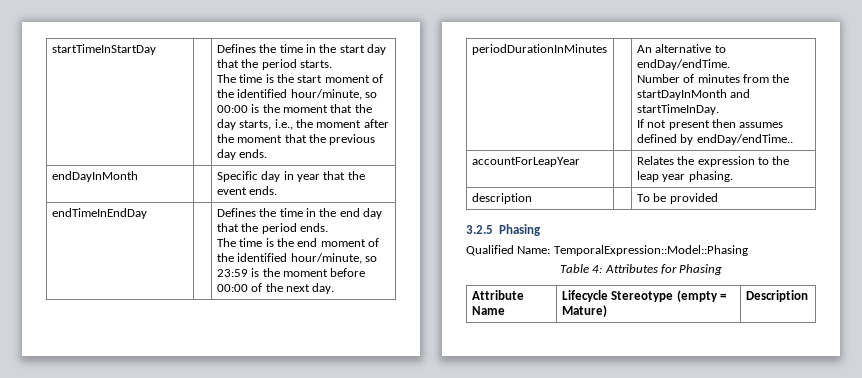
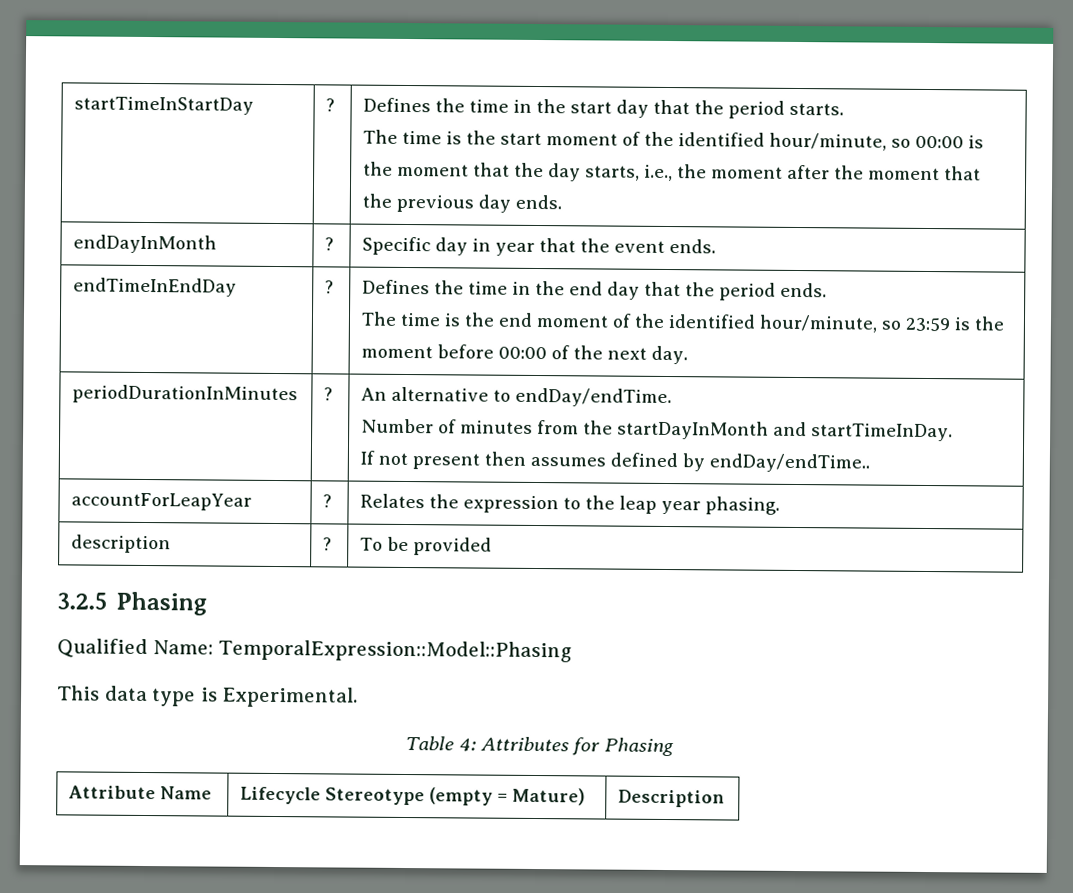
(156, 49) none -> [326,98,336,112] ?
(138, 176) none -> [325,237,335,251] ?
(147, 213) none -> [325,280,335,294] ?
(607, 49) none -> [324,387,334,401] ?
(580, 162) none -> [323,494,333,508] ?
(532, 198) none -> [323,537,333,551] ?
(748, 250) none -> [57,685,359,708] // This data type is Experimental.

